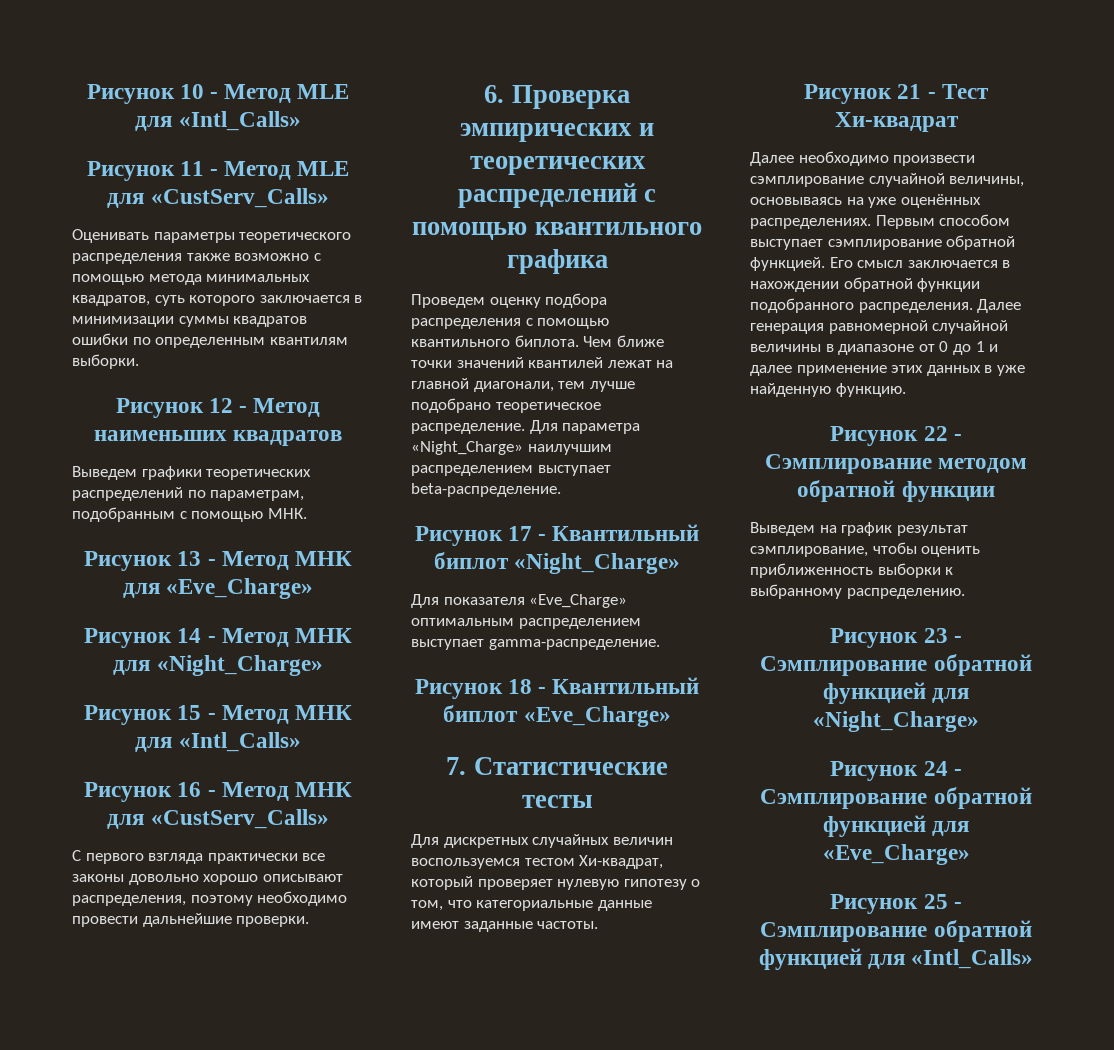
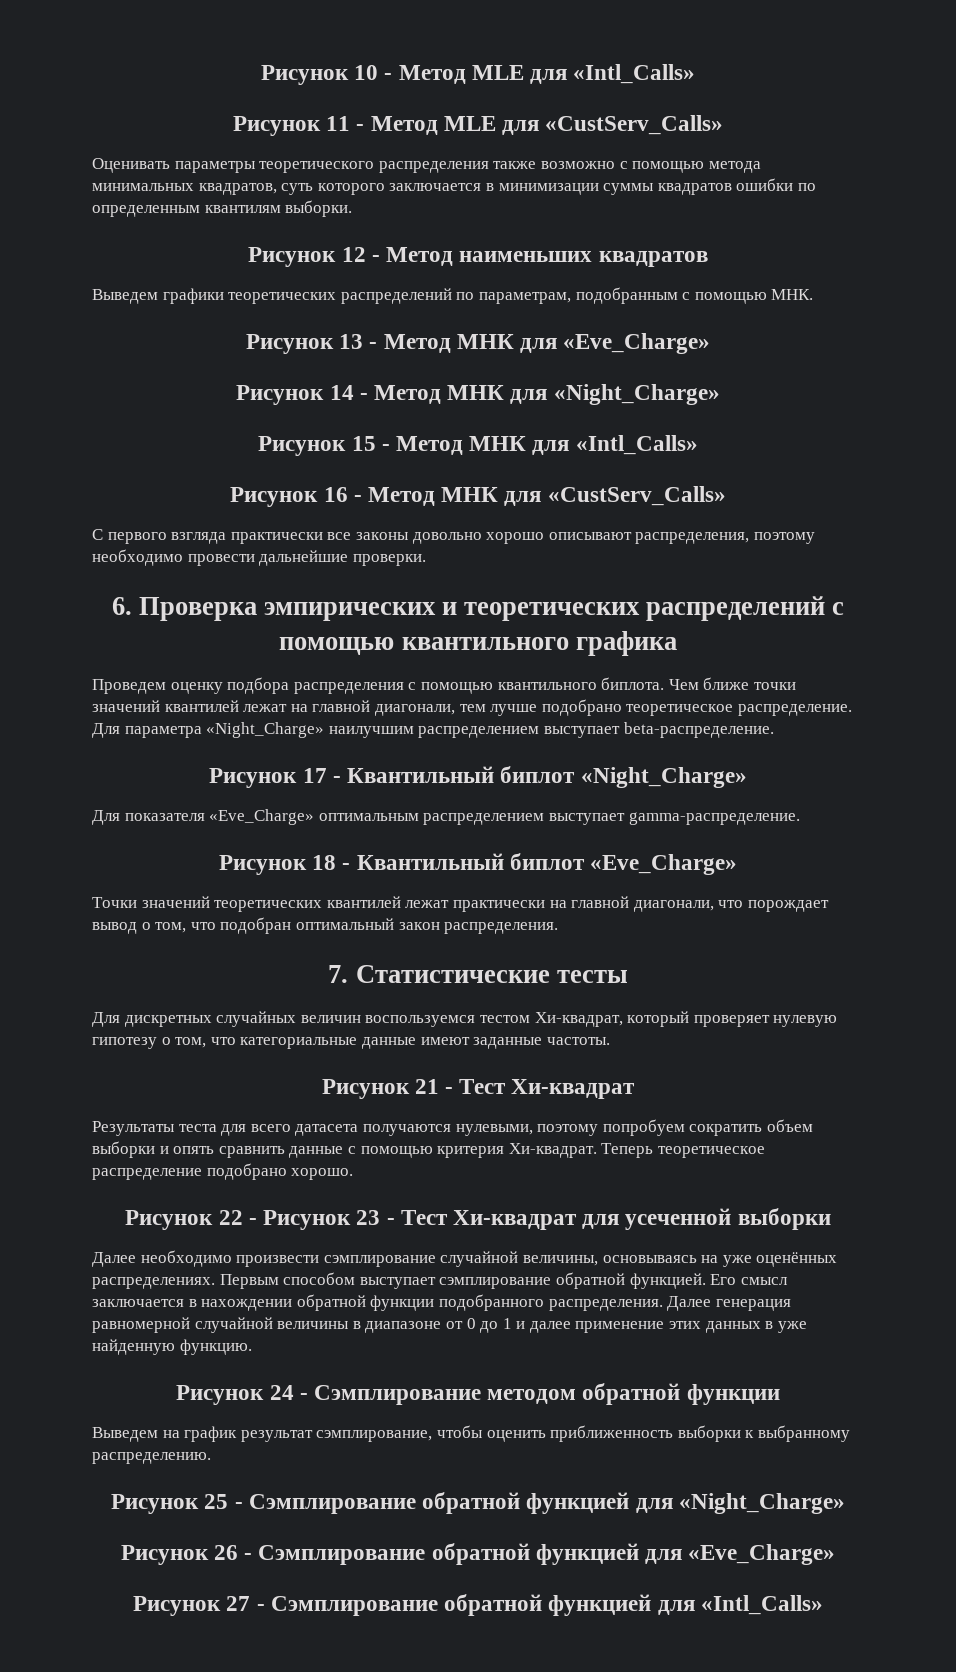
(671, 716) none -> [92,896,829,912] [92,917,559,934] // Точки значений теоретических квантилей лежат практически на главной диагонали, что порождает вывод о том, что подобран оптимальный закон распределения.
(959, 122) none -> [92,1119,813,1136] [92,1141,765,1158] [92,1163,354,1180] [125,1208,831,1230] // Результаты теста для всего датасета получаются нулевыми, поэтому попробуем сократить объем выборки и опять сравнить данные с помощью критерия Хи-квадрат. Теперь теоретическое распределение подобрано хорошо. // Рисунок 22 - Рисунок 23 - Тест Хи-квадрат для усеченной выборки
[923,426,948,441] 22 -> [269,1385,294,1400] 24
[923,628,948,643] 23 -> [204,1494,229,1509] 25
[923,761,948,776] 24 -> [213,1545,238,1560] 26
[923,894,948,909] 25 -> [226,1596,251,1611] 27

